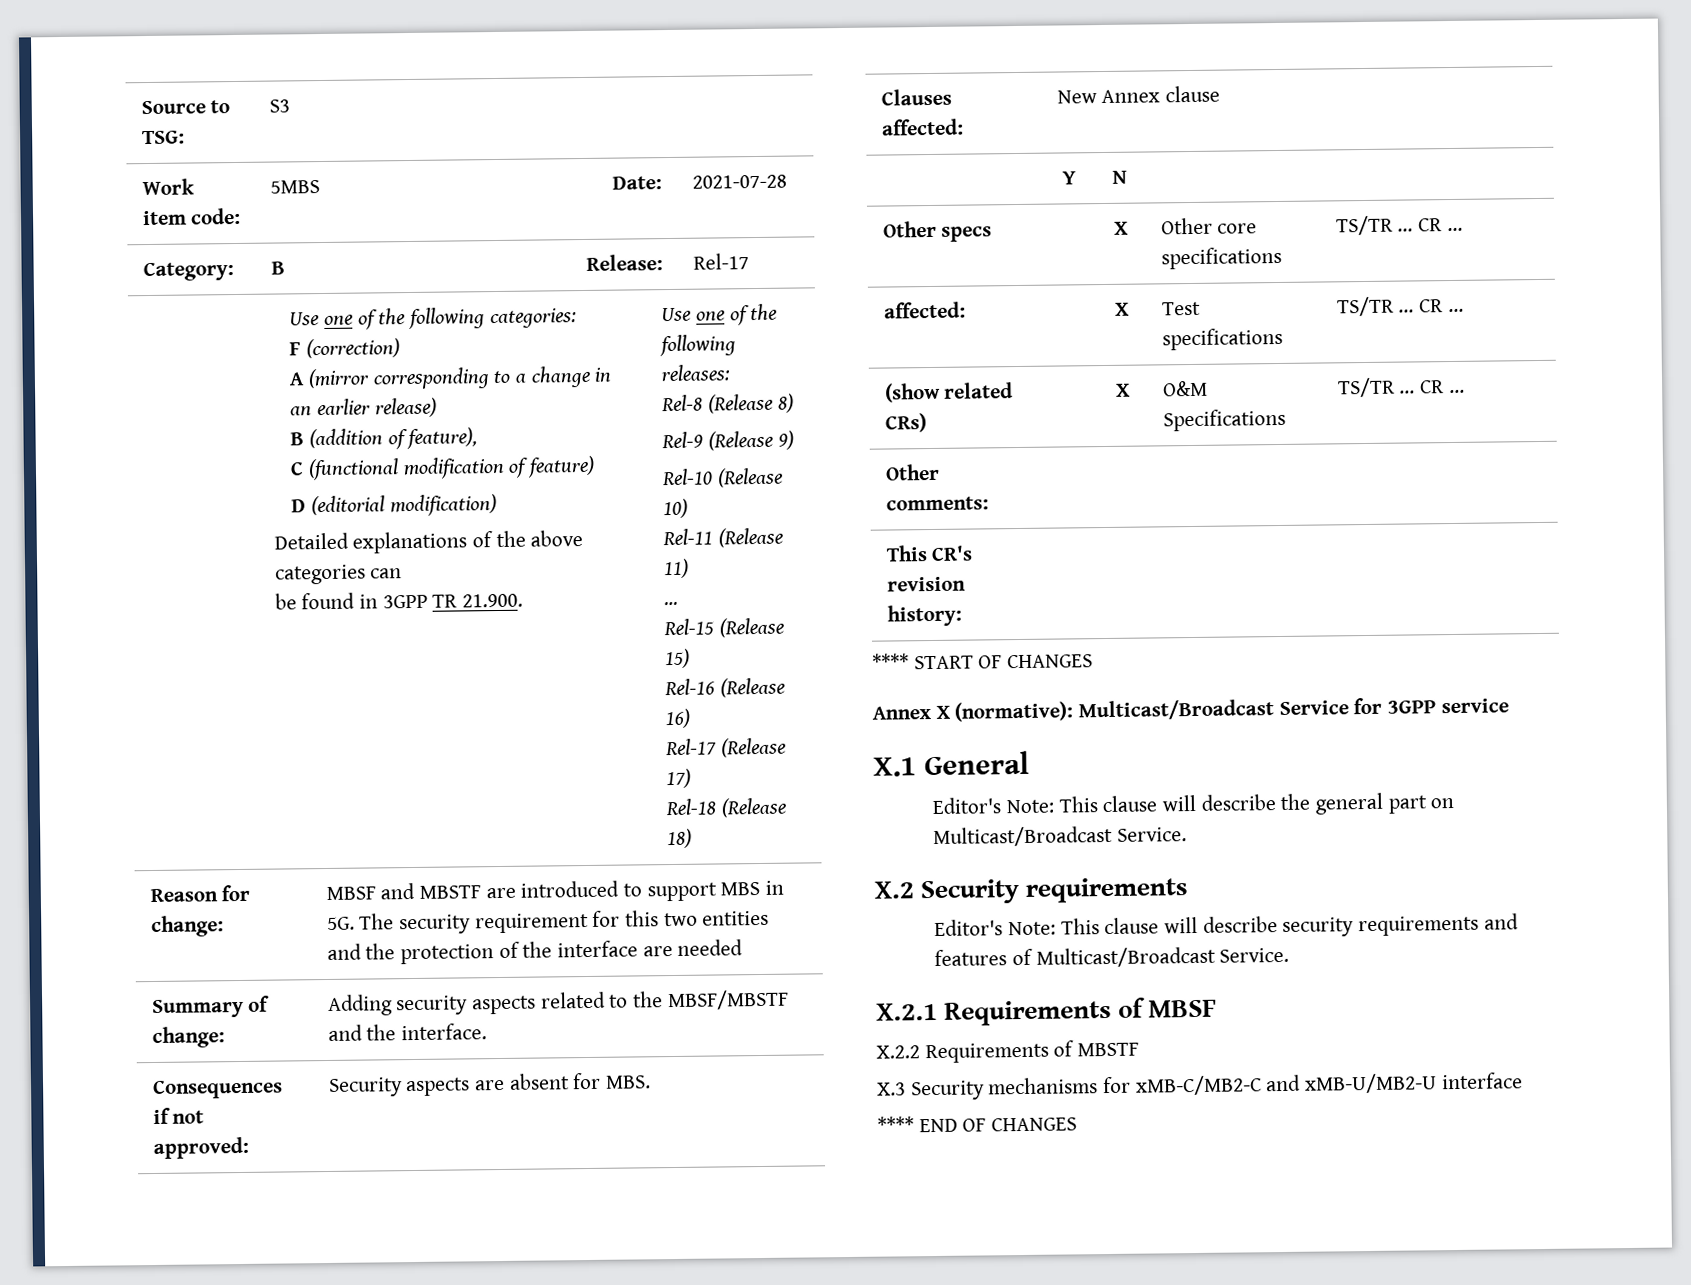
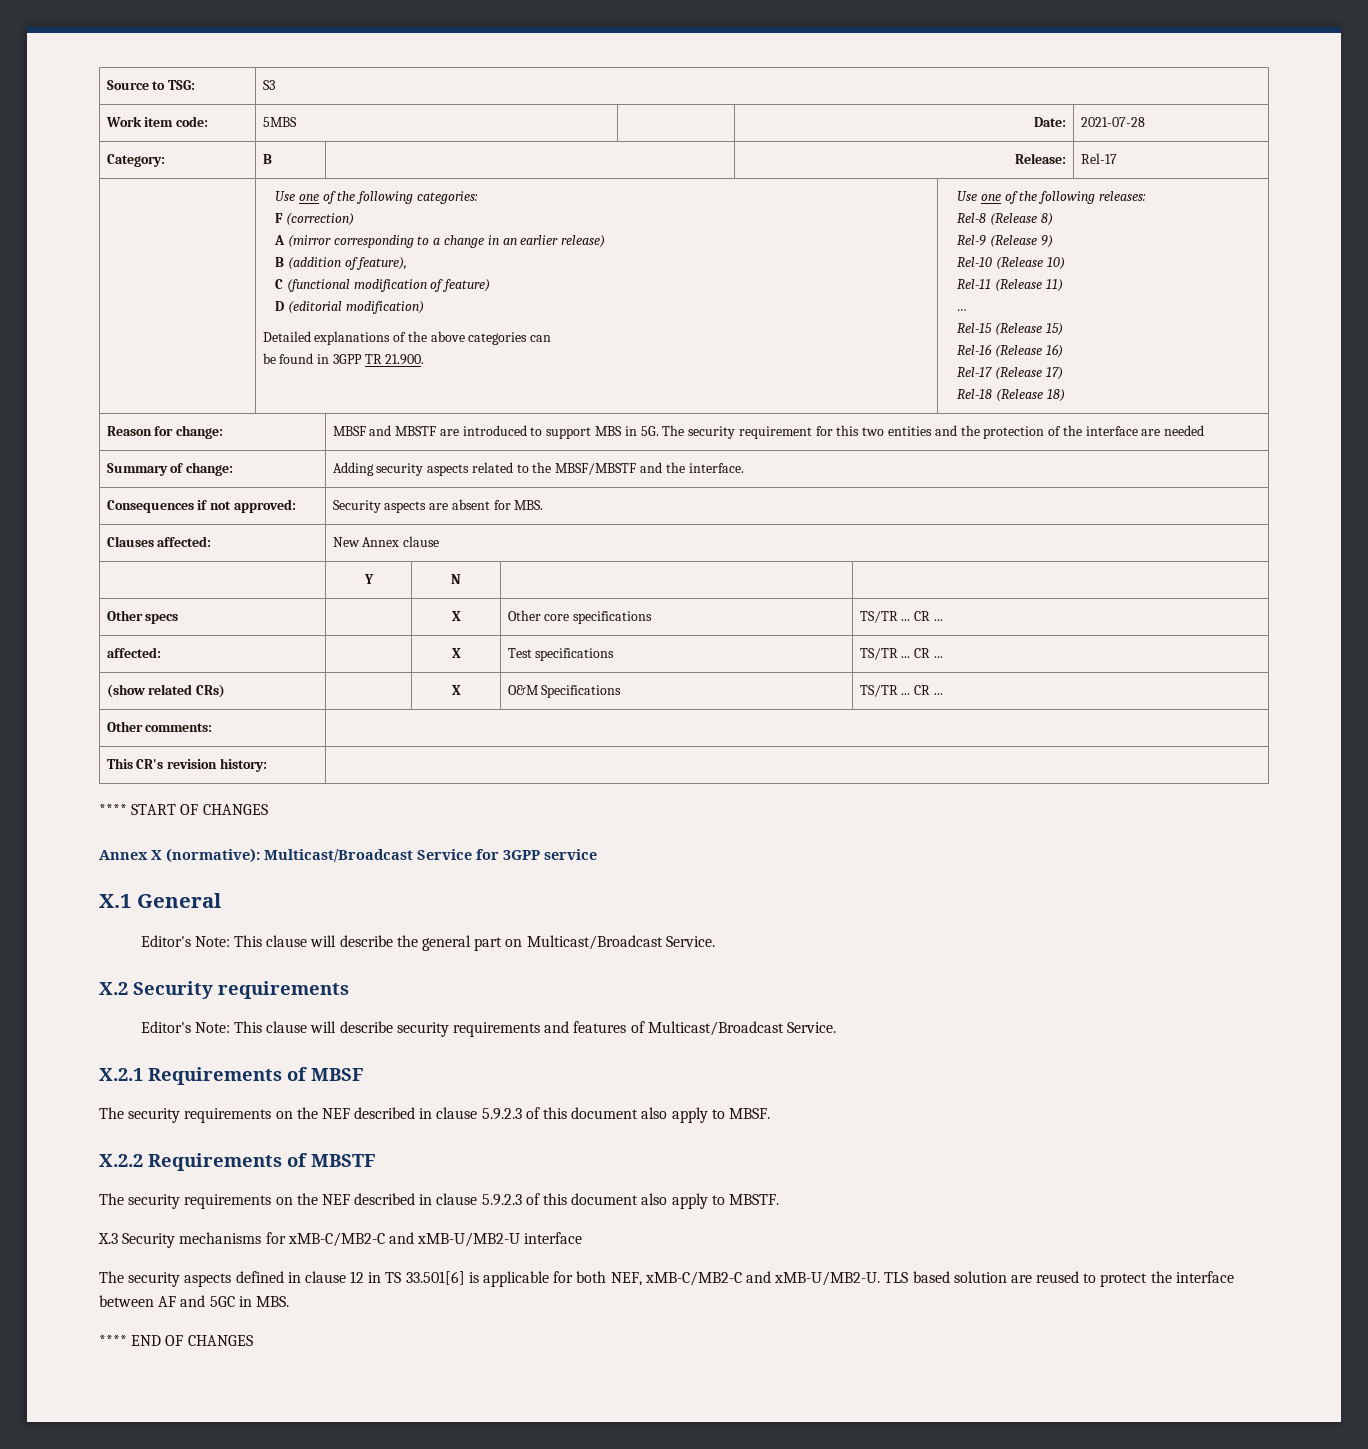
[876,1040,1140,1064] X.2.2 Requirements of MBSTF -> [99,1107,770,1123] [99,1153,375,1171] [99,1193,779,1209] The security requirements on the NEF described in clause 5.9.2.3 of this document also apply to MBSF. // X.2.2 Requirements of MBSTF // The security requirements on the NEF described in clause 5.9.2.3 of this document also apply to MBSTF.
(1523, 1081) none -> [99,1271,1234,1287] [99,1295,289,1307] // The security aspects defined in clause 12 in TS 33.501[6] is applicable for both NEF, xMB-C/MB2-C and xMB-U/MB2-U. TLS based solution are reused to protect the interface between AF and 5GC in MBS.

